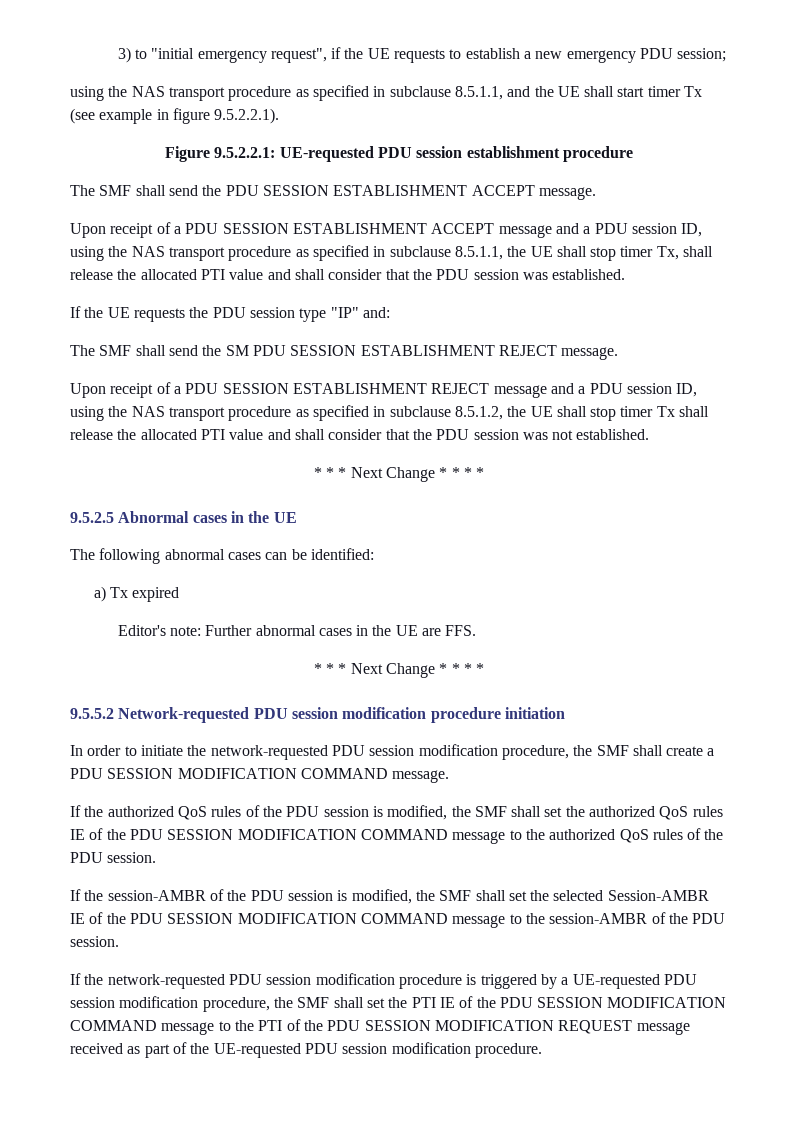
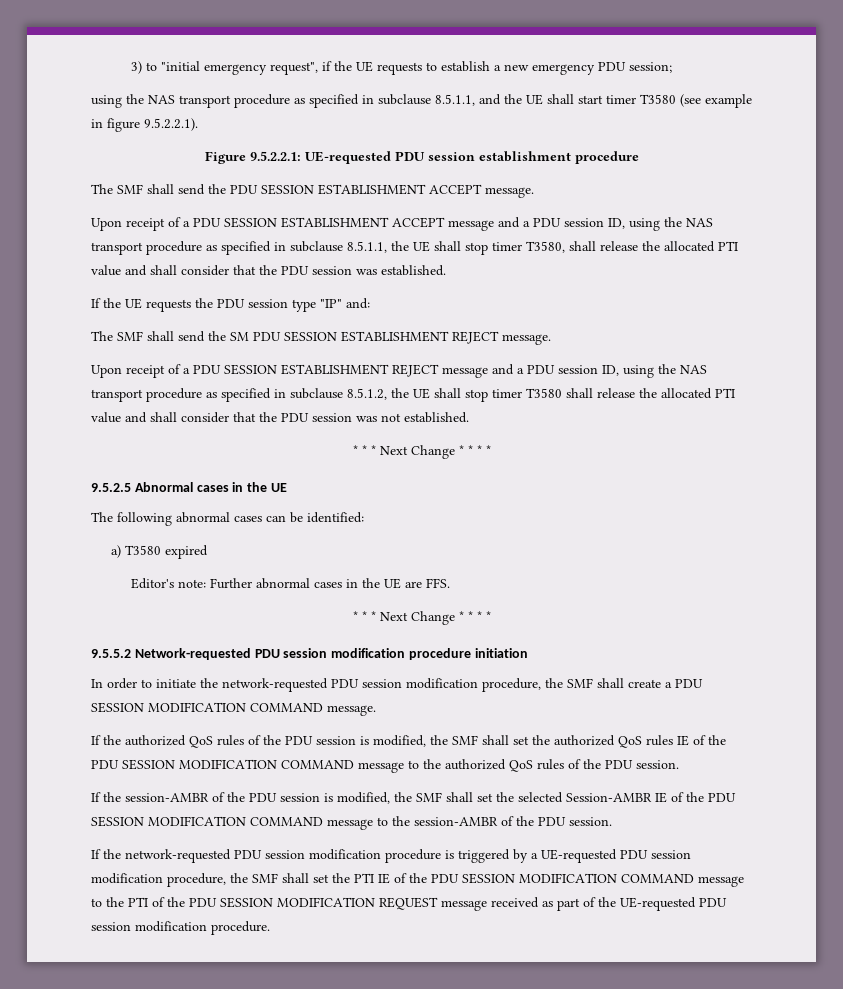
[684,86,703,97] Tx -> [640,94,676,104] T3580
[656,246,679,260] Tx, -> [526,241,565,253] T3580,
[656,406,675,417] Tx -> [526,388,562,398] T3580
[110,587,129,598] Tx -> [124,545,161,555] T3580

